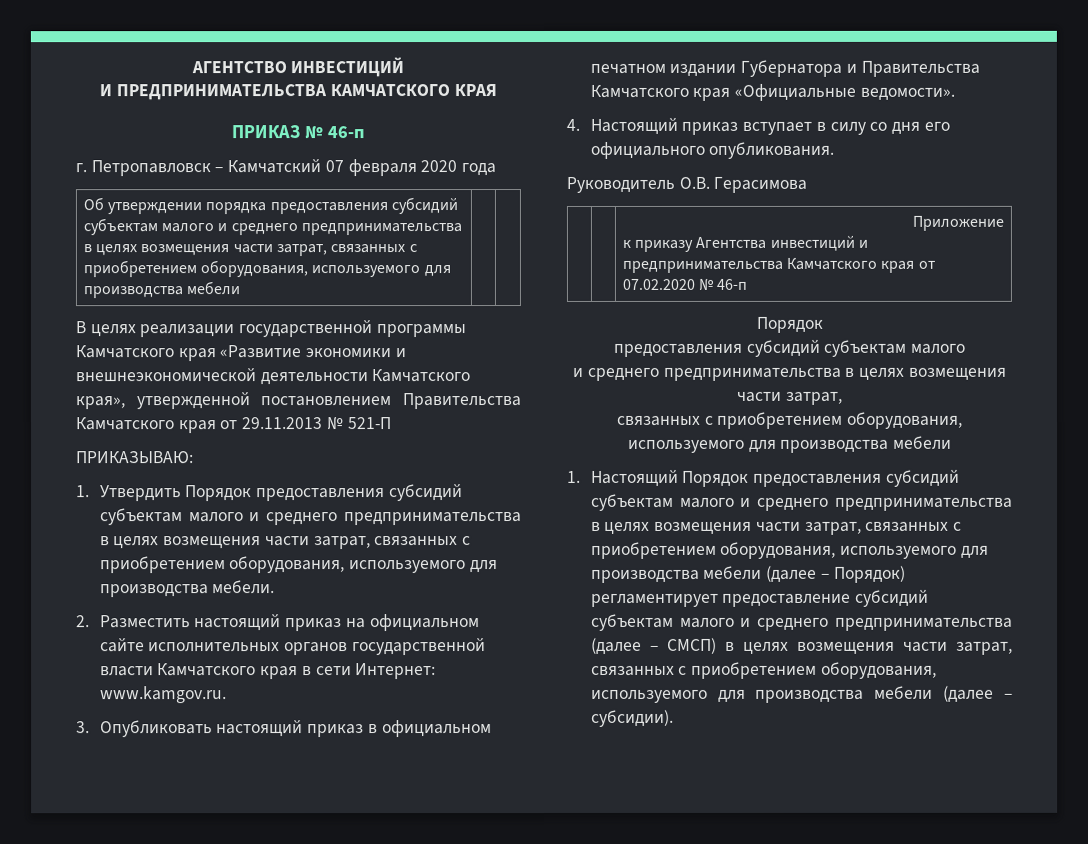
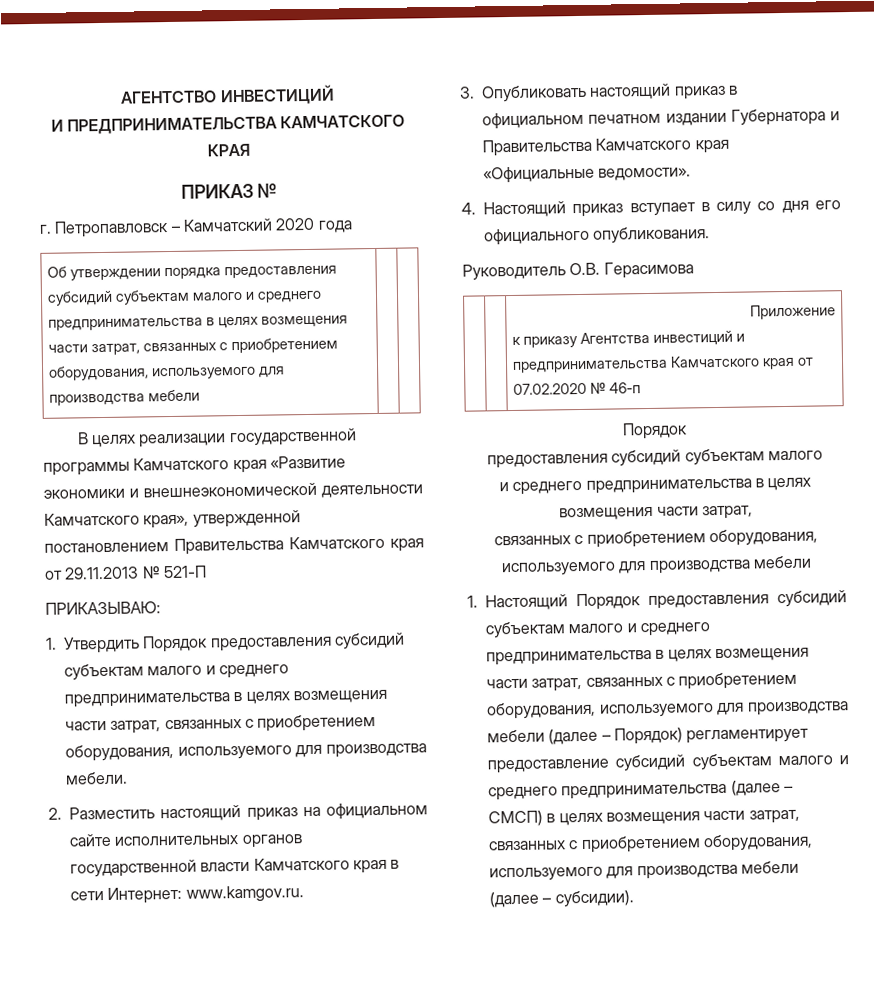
[326,126,365,139] 46-п -> (278, 190) none
[324,159,417,177] 07 февраля -> (273, 225) none

